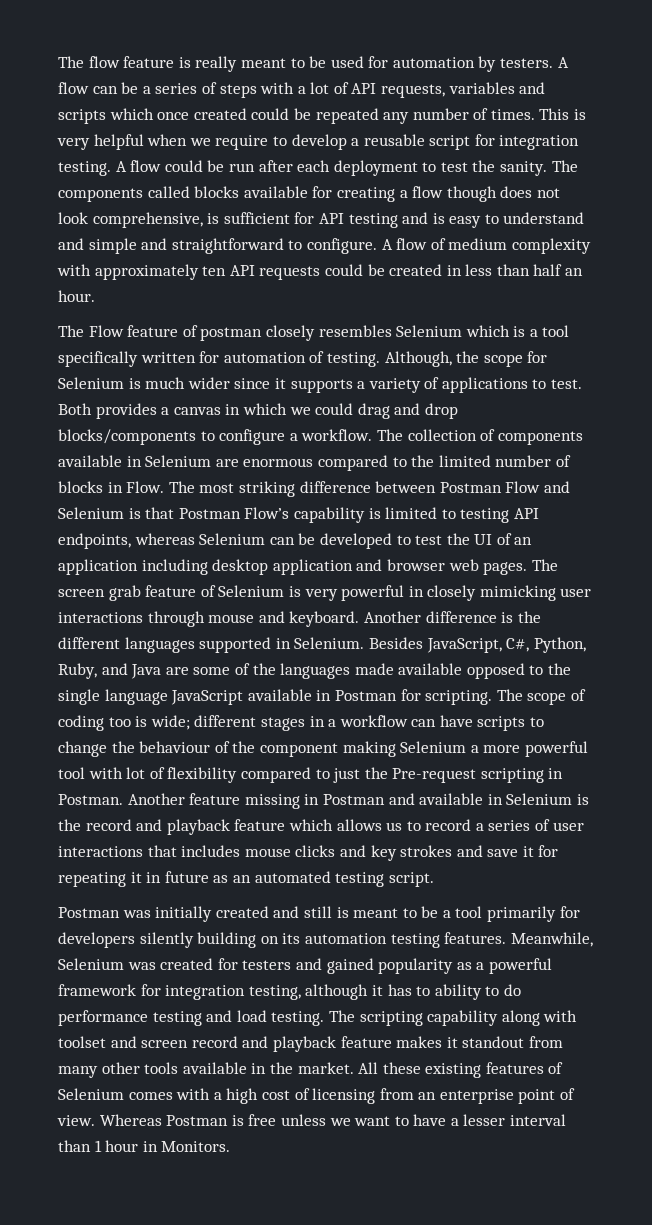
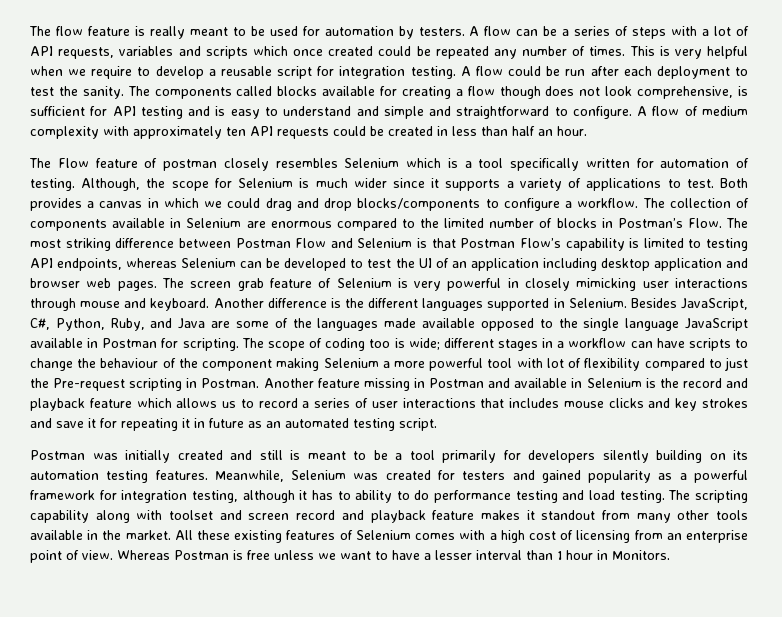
(123, 487) none -> [617,218,683,228] Postman’s

